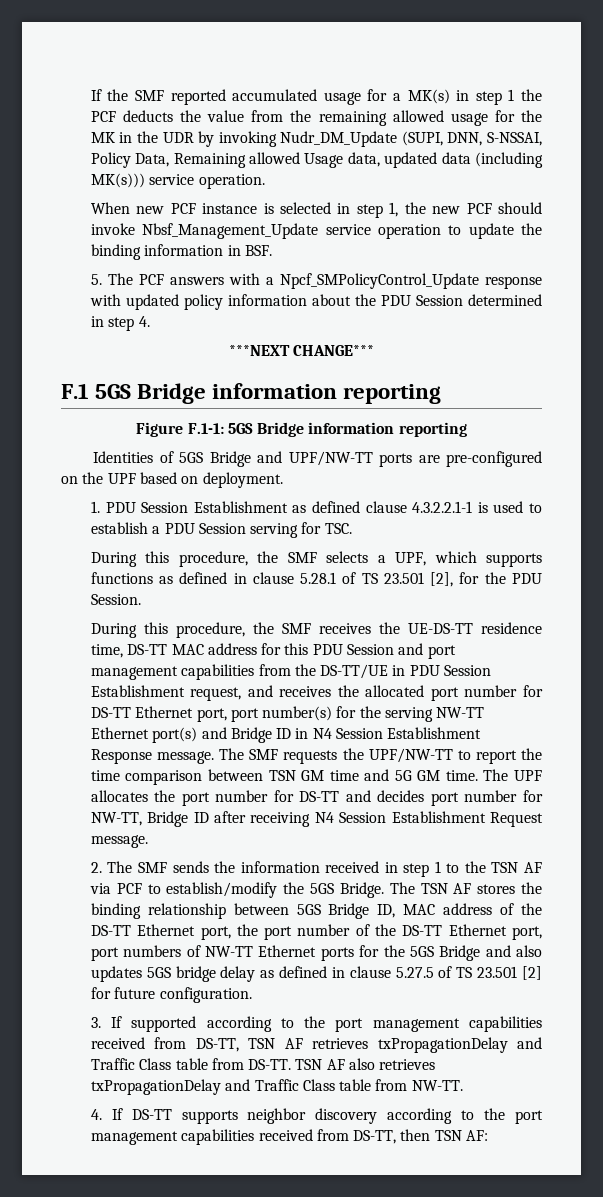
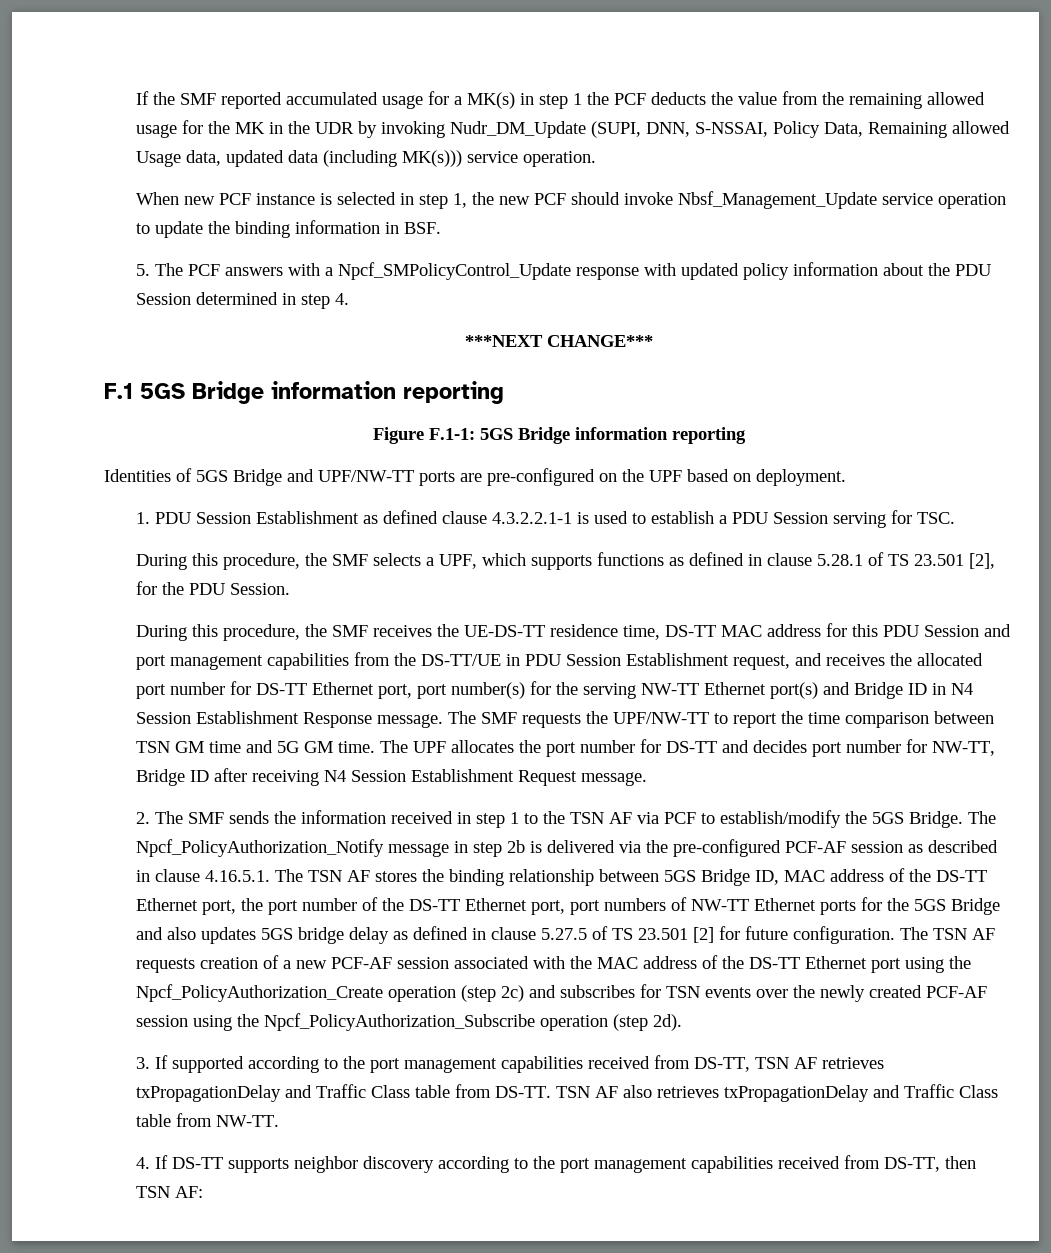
(415, 888) none -> [135,839,998,857] [135,869,303,882] Npcf_PolicyAuthorization_Notify message in step 2b is delivered via the pre-configured PCF-AF session as described in clause 4.16.5.1. The
(252, 995) none -> [899,927,995,940] [135,955,971,973] [135,984,987,1002] [135,1013,682,1031] The TSN AF requests creation of a new PCF-AF session associated with the MAC address of the DS-TT Ethernet port using the Npcf_PolicyAuthorization_Create operation (step 2c) and subscribes for TSN events over the newly created PCF-AF session using the Npcf_PolicyAuthorization_Subscribe operation (step 2d).

